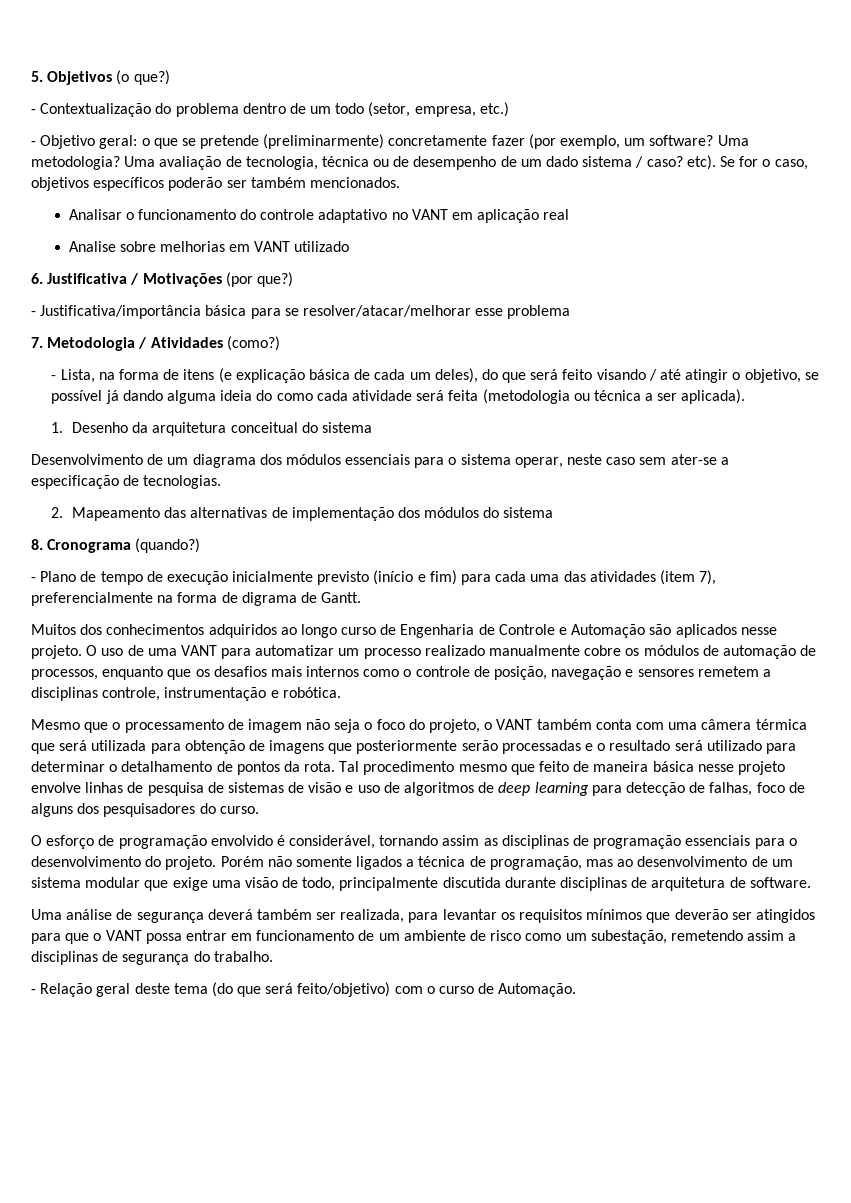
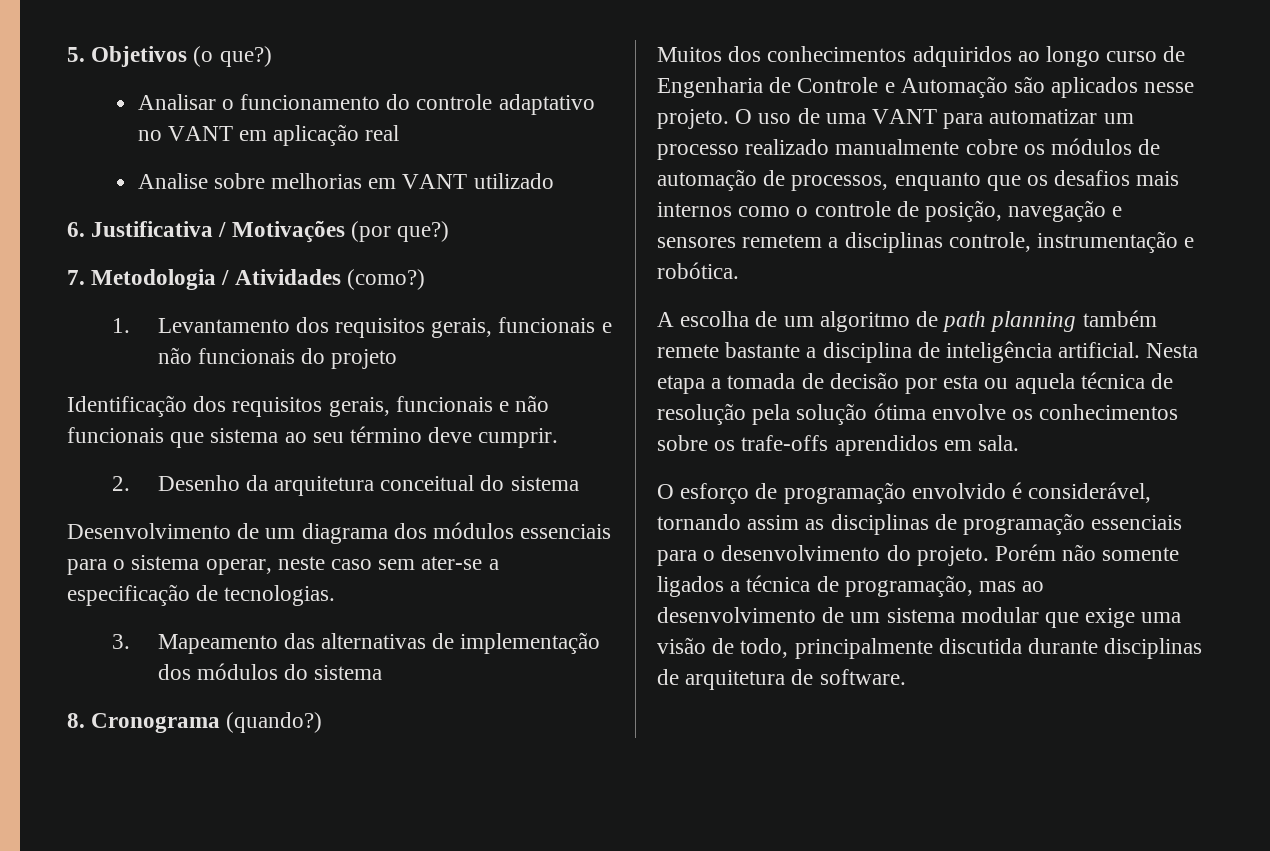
[31,102,509,117] [31,134,749,149] [31,155,808,170] [31,177,400,191] // - Contextualização do problema dentro de um todo (setor, empresa, etc.) // - Objetivo geral: o que se pretende (preliminarmente) concretamente fazer (por exemplo, um software? Uma metodologia? Uma avaliação de tecnologia, técnica ou de desempenho de um dado sistema / caso? etc). Se for o caso, objetivos específicos poderão ser também mencionados. -> (272, 56) none
[31,305,571,319] // - Justificativa/importância básica para se resolver/atacar/melhorar esse problema -> (450, 231) none
[51,368,819,383] [51,389,746,404] [51,422,64,433] - Lista, na forma de itens (e explicação básica de cada um deles), do que será feito visando / até atingir o objetivo, se possível já dando alguma ideia do como cada atividade será feita (metodologia ou técnica a ser aplicada). // 1. -> [112,317,612,338] [157,347,398,369] [67,395,550,417] [67,426,559,448] [112,476,131,491] 1. Levantamento dos requisitos gerais, funcionais e não funcionais do projeto // Identificação dos requisitos gerais, funcionais e não funcionais que sistema ao seu término deve cumprir. // 2.
[51,507,64,518] 2. -> [112,634,131,649] 3.
[31,570,717,585] [31,592,362,606] // - Plano de tempo de execução inicialmente previsto (início e fim) para cada uma das atividades (item 7), preferencialmente na forma de digrama de Gantt. -> (323, 722) none
[31,719,807,733] [31,740,796,754] [31,761,785,775] [31,782,805,796] [31,803,259,817] Mesmo que o processamento de imagem não seja o foco do projeto, o VANT também conta com uma câmera térmica que será utilizada para obtenção de imagens que posteriormente serão processadas e o resultado será utilizado para determinar o detalhamento de pontos da rota. Tal procedimento mesmo que feito de maneira básica nesse projeto envolve linhas de pesquisa de sistemas de visão e uso de algoritmos de deep learning para detecção de falhas, foco de alguns dos pesquisadores do curso. -> [657,310,1157,332] [657,341,1199,363] [657,372,1174,394] [657,403,1179,425] [657,435,1020,456] A escolha de um algoritmo de path planning também remete bastante a disciplina de inteligência artificial. Nesta etapa a tomada de decisão por esta ou aquela técnica de resolução pela solução ótima envolve os conhecimentos sobre os trafe-offs aprendidos em sala.
[31,909,815,923] [31,930,797,944] [31,951,273,965] [31,982,577,997] // Uma análise de segurança deverá também ser realizada, para levantar os requisitos mínimos que deverão ser atingidos para que o VANT possa entrar em funcionamento de um ambiente de risco como um subestação, remetendo assim a disciplinas de segurança do trabalho. // - Relação geral deste tema (do que será feito/objetivo) com o curso de Automação. -> (906, 677) none

